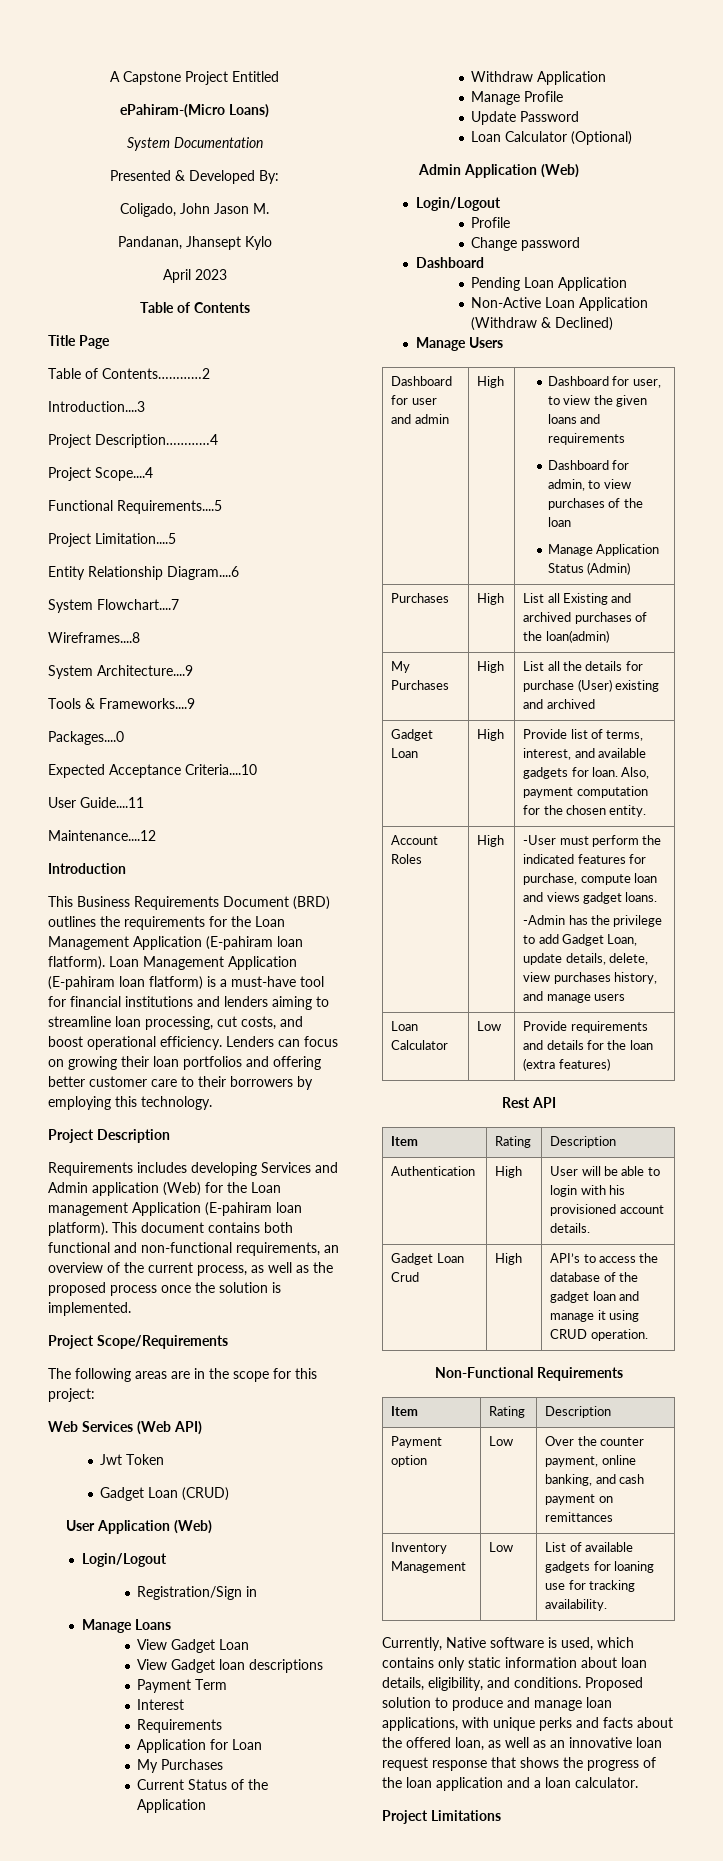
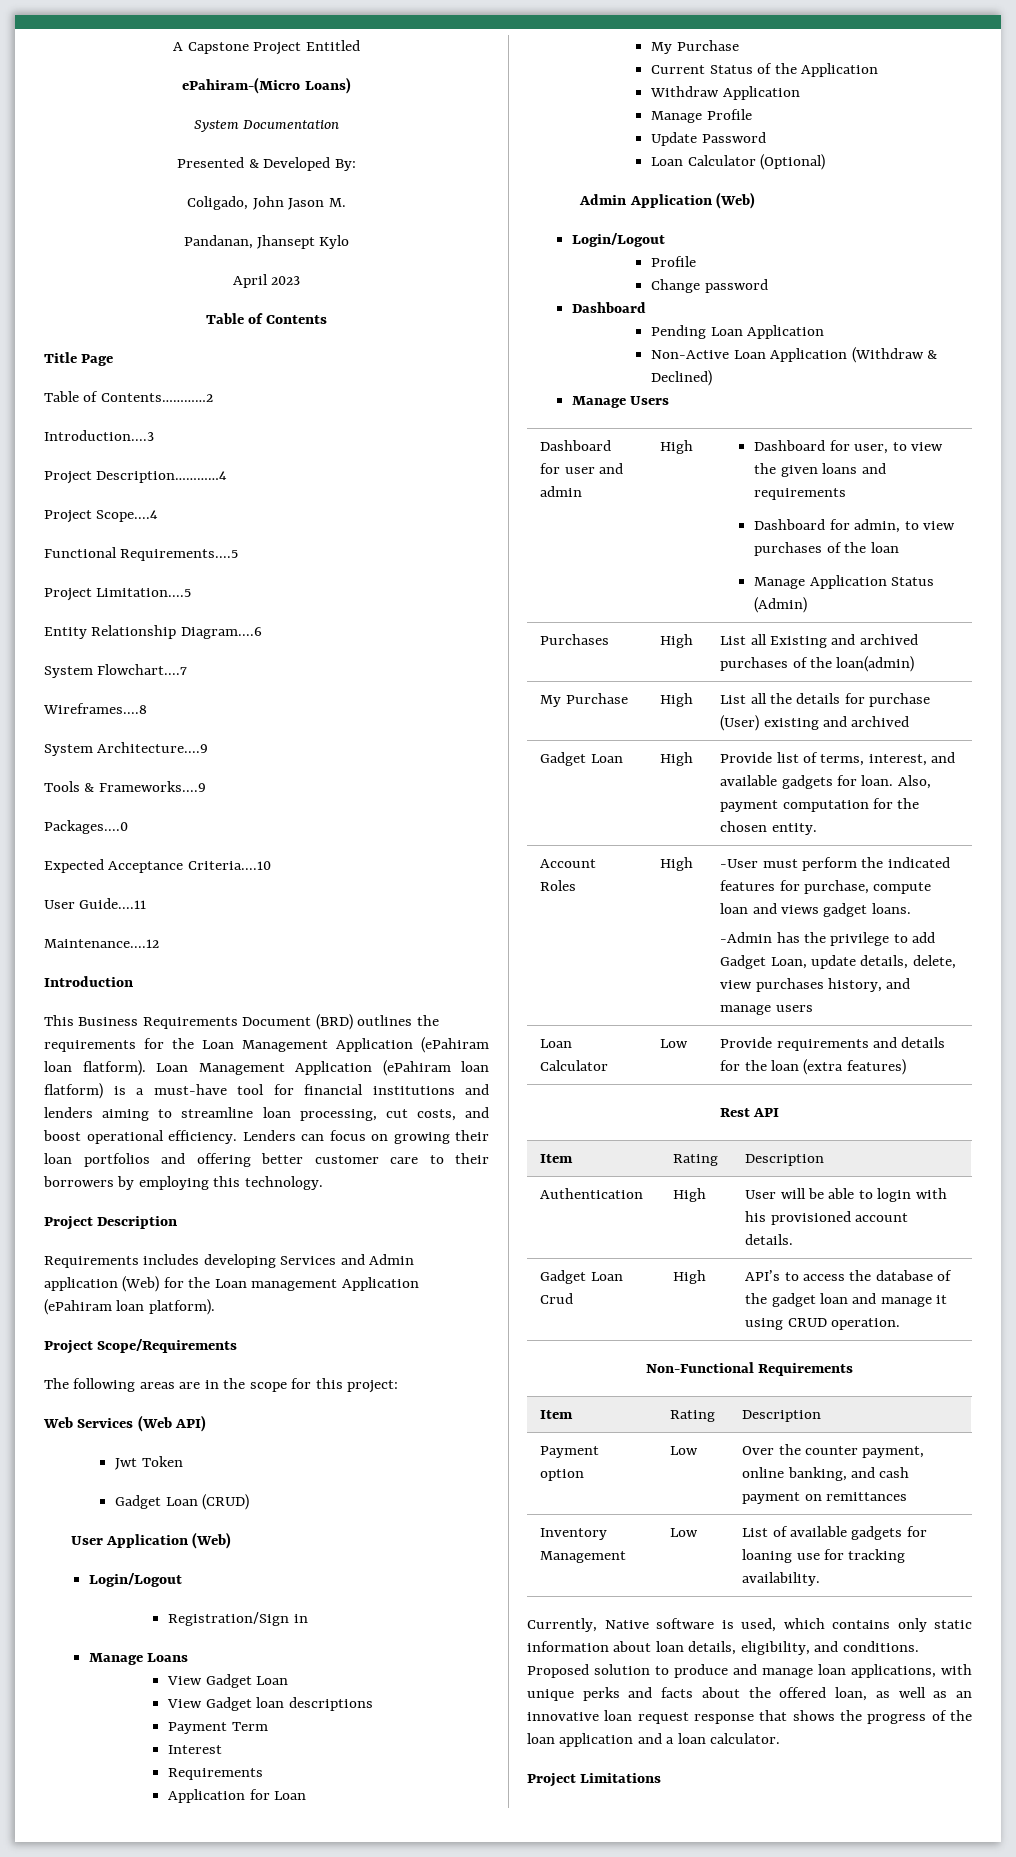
[206,936,273,950] (E-pahiram -> [421,1037,489,1053] (ePahiram
[48,976,115,990] (E-pahiram -> [382,1060,451,1076] (ePahiram
[205,1202,272,1216] (E-pahiram -> [44,1299,112,1315] (ePahiram
[112,1222,293,1233] [48,1242,339,1256] [48,1262,333,1276] [48,1282,281,1296] [48,1302,131,1316] This document contains both functional and non-functional requirements, an overview of the current process, as well as the proposed process once the solution is implemented. -> (215, 1307) none
[161,1759,224,1770] Purchases -> [676,40,739,51] Purchase
[391,680,450,690] Purchases -> [565,693,628,704] Purchase

